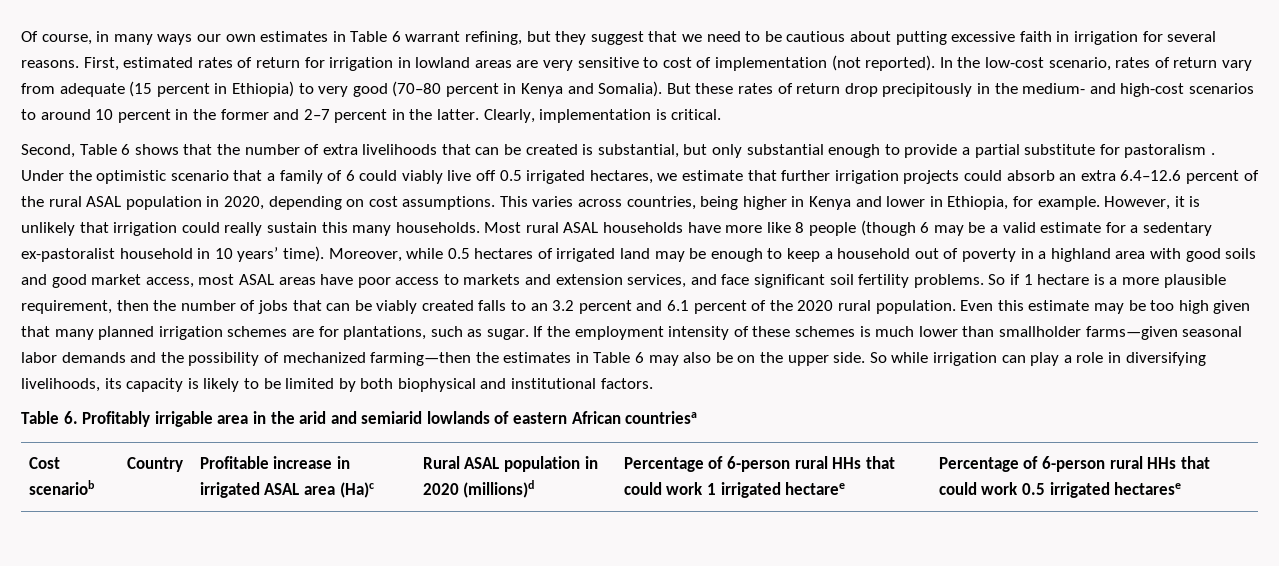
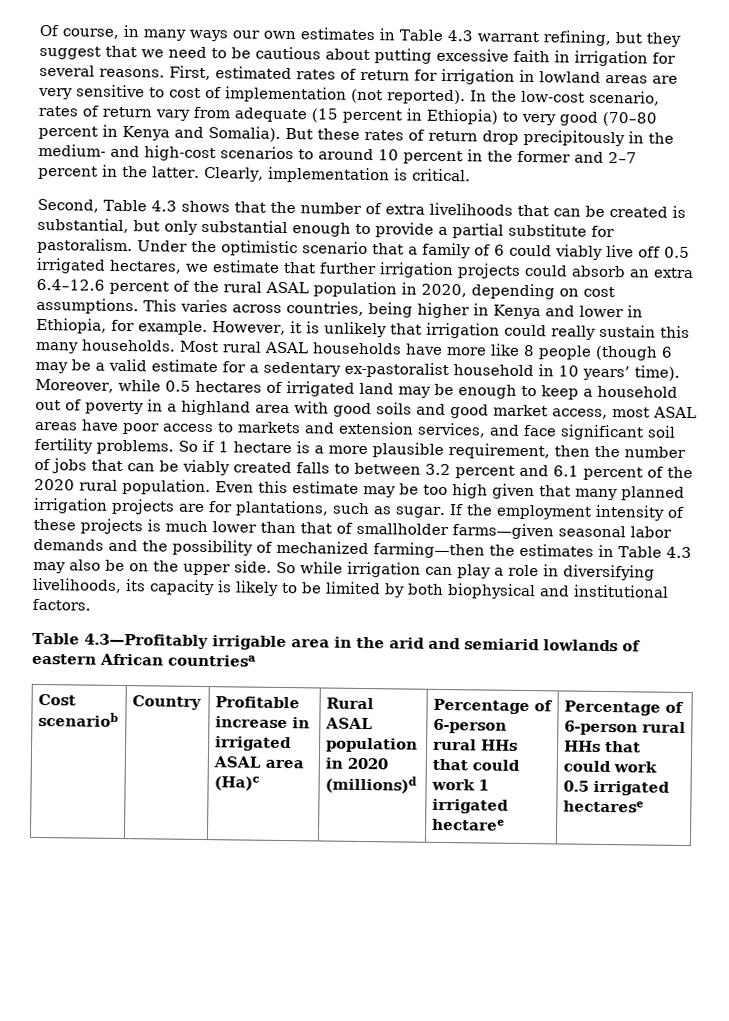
[391,31,401,42] 6 -> [446,29,473,42] 4.3
[121,144,131,155] 6 -> [150,200,177,212] 4.3
[1124,144,1215,158] pastoralism . -> [37,237,133,255] pastoralism.
[530,303,548,311] an -> [354,462,421,475] between
[227,326,288,337] schemes -> [111,498,175,515] projects
[795,326,856,337] schemes -> [80,518,143,535] projects
(995, 331) none -> [300,522,353,534] that of
[635,352,645,363] 6 -> [665,546,692,559] 4.3
[63,411,151,427] 6. Profitably -> [83,633,209,650] 4.3—Profitably

